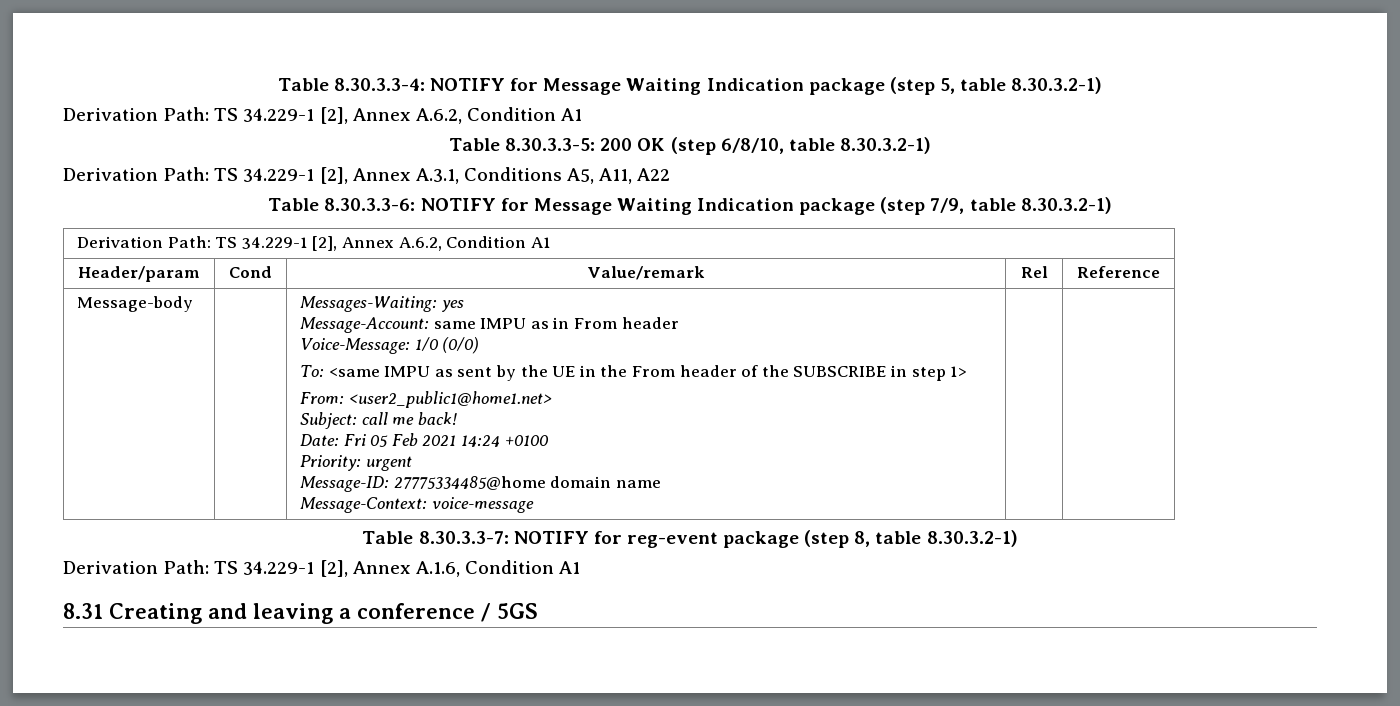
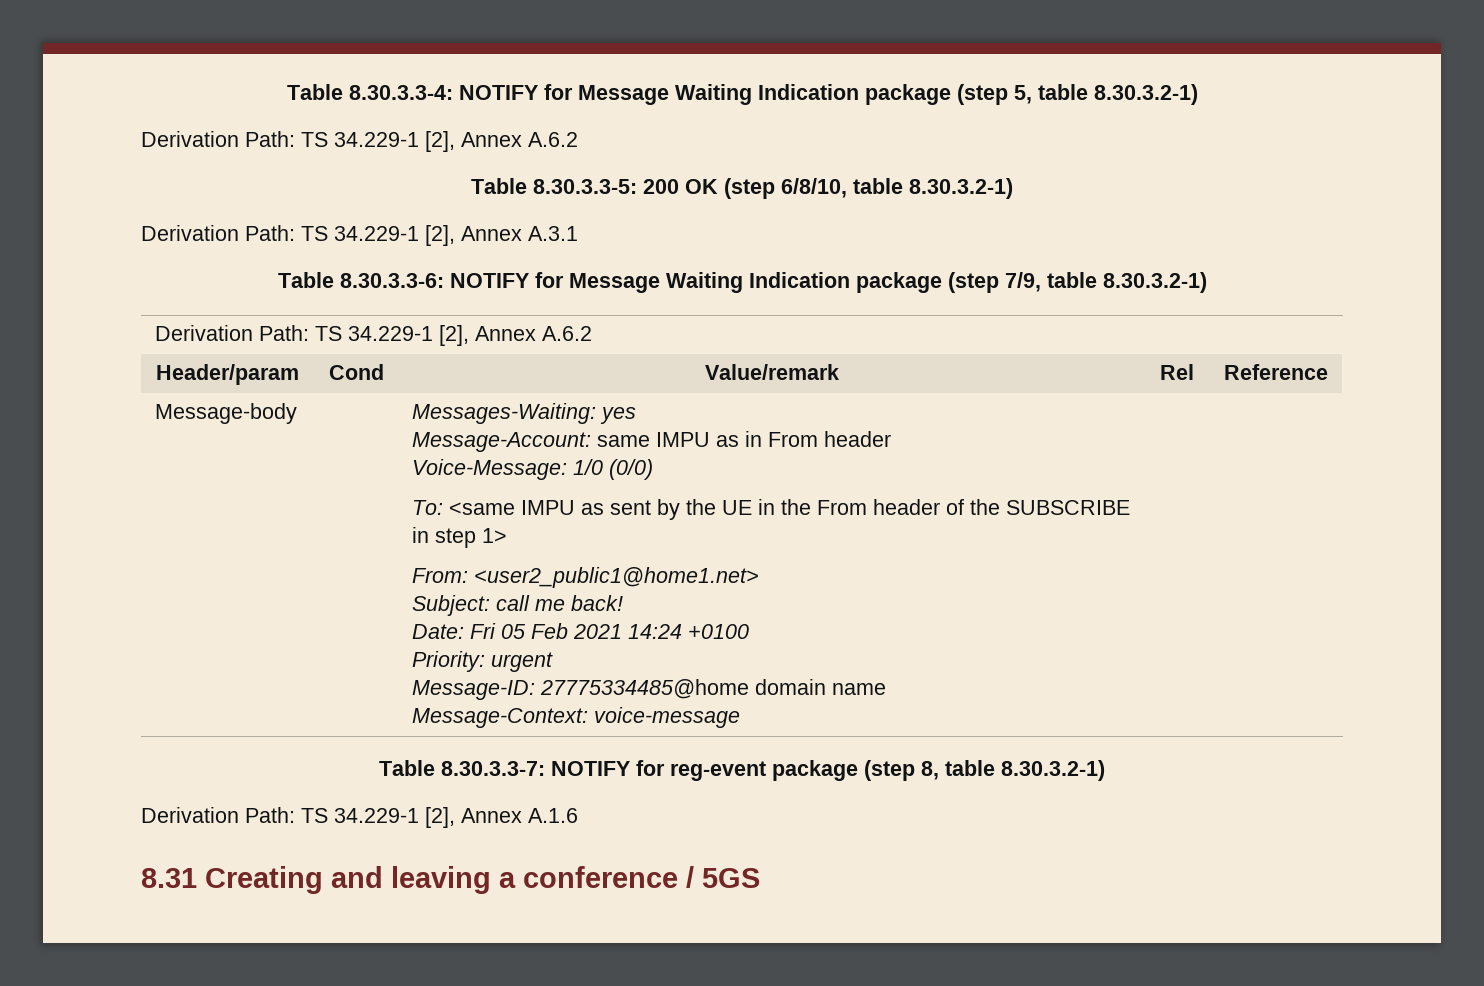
[415,107,583,124] A.6.2, Condition A1 -> [528,132,578,147] A.6.2
[415,167,671,184] A.3.1, Conditions A5, A11, A22 -> [528,226,578,241] A.3.1
[398,236,551,251] A.6.2, Condition A1 -> [542,326,593,341] A.6.2
[415,560,581,577] A.1.6, Condition A1 -> [528,808,578,823] A.1.6

